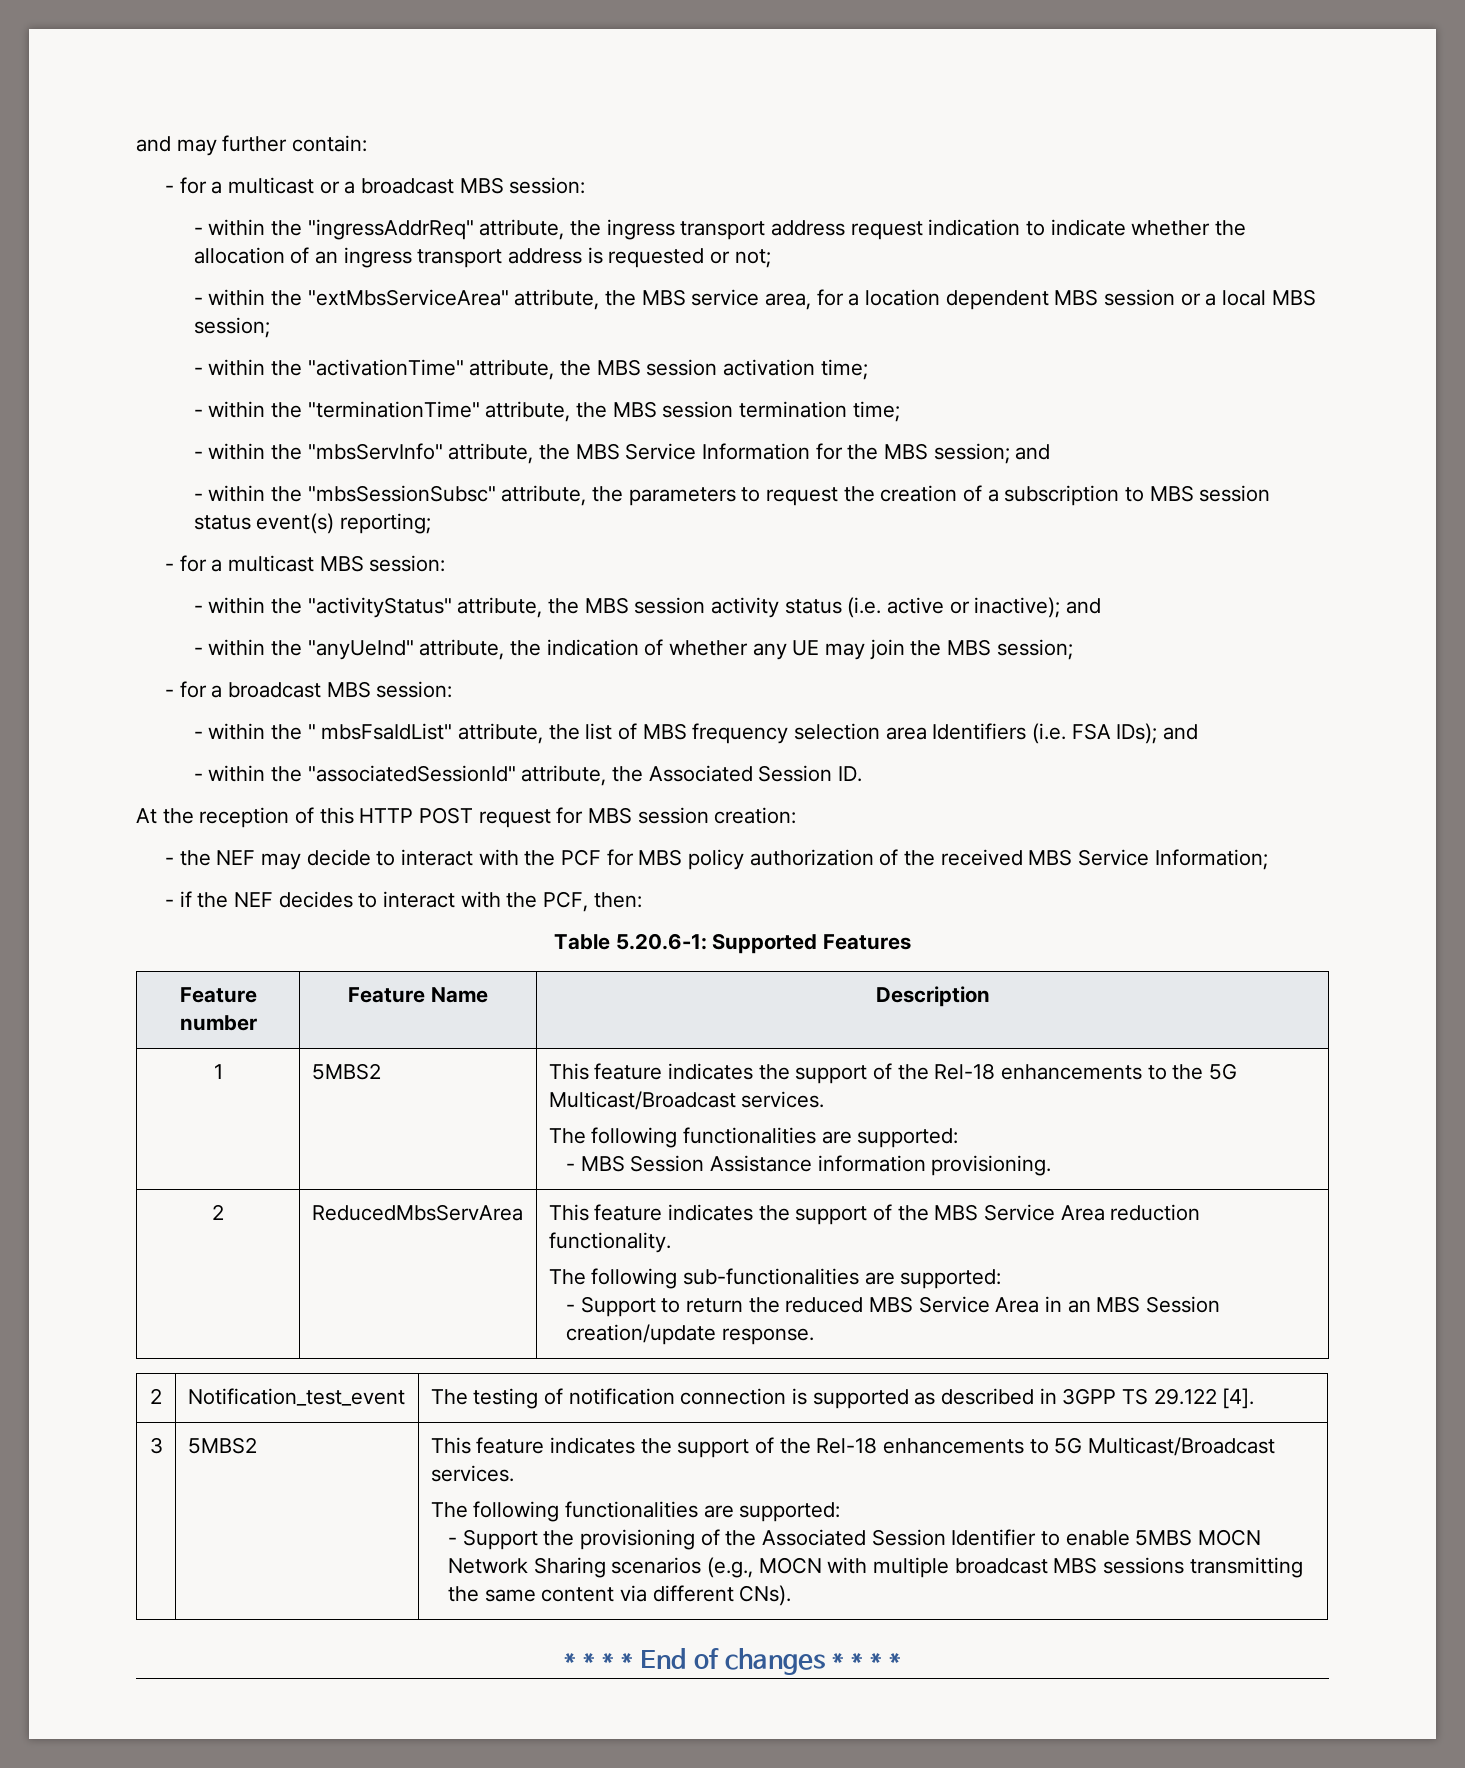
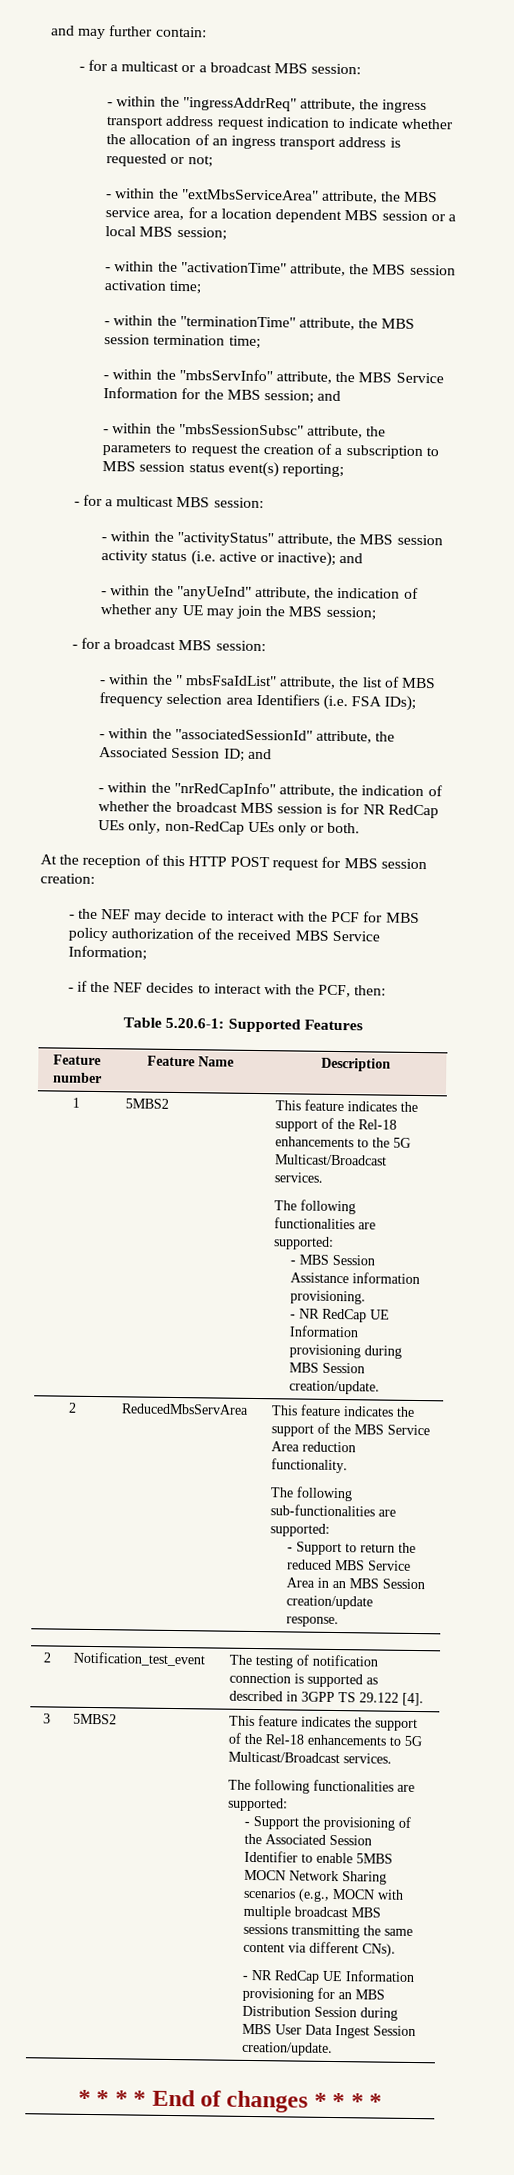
[1163,724,1199,740] and -> (417, 703) none
[838,766,863,782] ID. -> [223,748,272,762] [98,781,443,798] [98,801,439,819] [98,820,361,836] ID; and // - within the "nrRedCapInfo" attribute, the indication of whether the broadcast MBS session is for NR RedCap UEs only, non-RedCap UEs only or both.
(1052, 1165) none -> [290,1308,391,1323] [289,1325,360,1338] [289,1344,403,1359] [289,1362,366,1374] [289,1380,381,1395] // - NR RedCap UE Information provisioning during MBS Session creation/update.
(792, 1595) none -> [242,1970,416,1984] [242,1987,386,2002] [242,2005,399,2021] [242,2023,417,2039] [242,2041,334,2057] // - NR RedCap UE Information provisioning for an MBS Distribution Session during MBS User Data Ingest Session creation/update.

